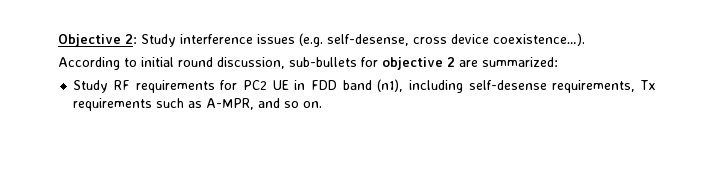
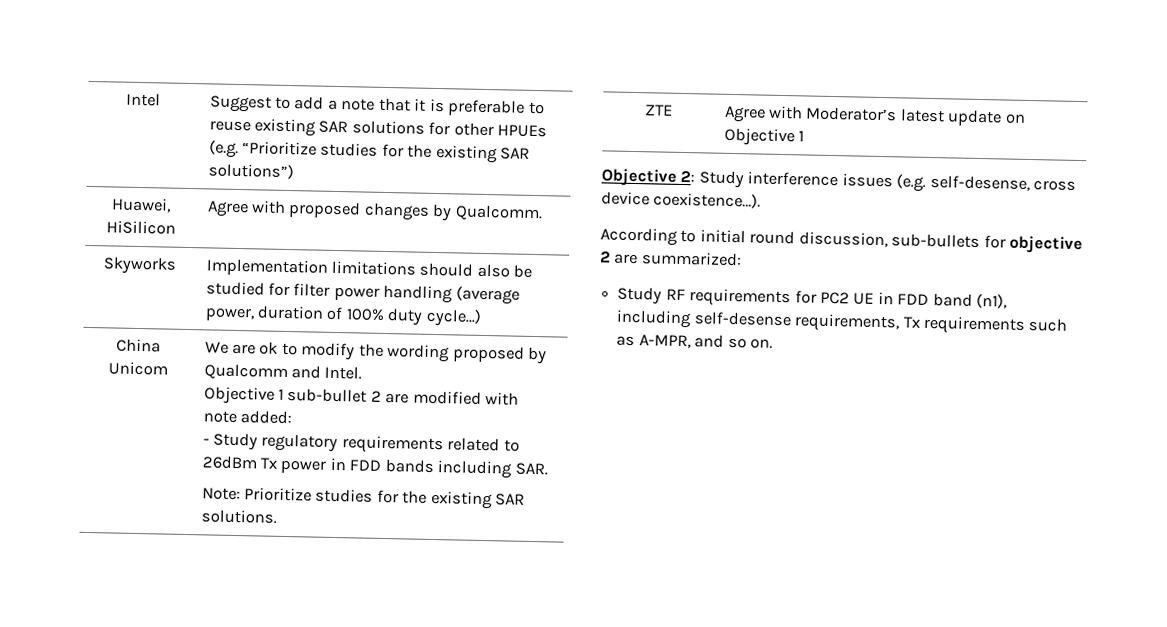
(58, 40) none -> [126,92,161,107] [209,95,545,117] [208,118,548,138] [208,140,531,164] [207,163,294,180] [111,197,171,213] [105,220,176,235] [206,200,543,222] [103,256,177,275] [205,258,533,278] [205,281,520,305] [204,305,482,327] [116,338,161,353] [107,361,168,376] [204,341,548,365] [203,363,363,381] [203,386,520,406] [202,410,292,425] [202,432,520,455] [201,455,548,479] [201,487,526,510] [200,509,277,524] [644,104,673,116] [723,105,1026,127] [723,127,804,147] Intel | Suggest to add a note that it is preferable to reuse existing SAR solutions for other HPUEs (e.g. “Prioritize studies for the existing SAR solutions”) // Huawei, HiSilicon | Agree with proposed changes by Qualcomm. // Skyworks | Implementation limitations should also be studied for filter power handling (average power, duration of 100% duty cycle…) // China Unicom | We are ok to modify the wording proposed by Qualcomm and Intel. // Objective 1 sub-bullet 2 are modified with note added: // - Study regulatory requirements related to 26dBm Tx power in FDD bands including SAR. // Note: Prioritize studies for the existing SAR solutions. // ZTE | Agree with Moderator’s latest update on Objective 1 //

